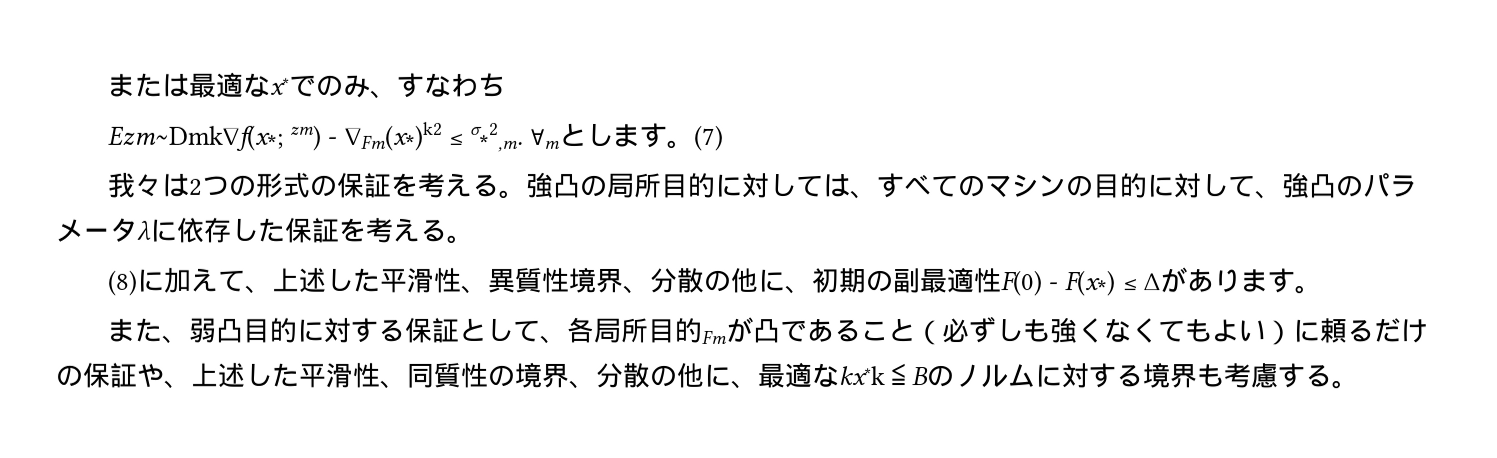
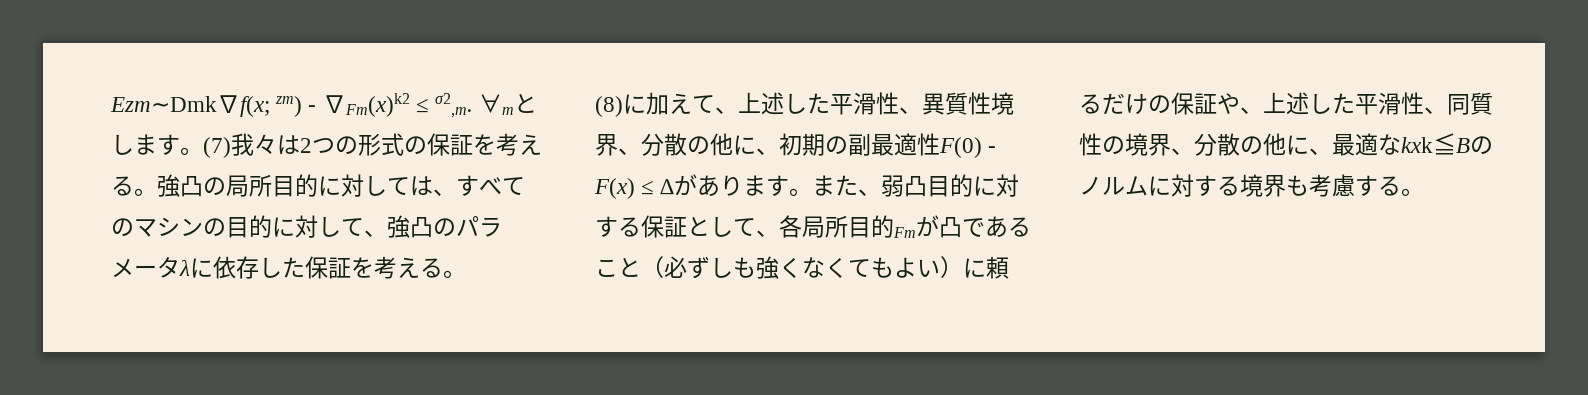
[107,71,506,99] [107,121,525,152] または最適なx∗でのみ、すなわち // Ezm∼Dmk∇f(x∗; zm) - ∇Fm(x∗)k2 ≤ σ∗2,m. -> [110,93,474,118] Ezm∼Dmk∇f(x; zm) - ∇Fm(x)k2 ≤ σ2,m.
(724, 137) // -> (231, 147) none
[1064,270,1116,297] F(x∗) -> [594,178,635,199] F(x)
(1323, 290) // -> (813, 192) none
[838,363,928,386] kx∗k≦B -> [1401,133,1470,155] kxk≦B

